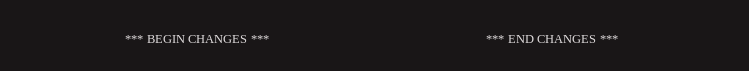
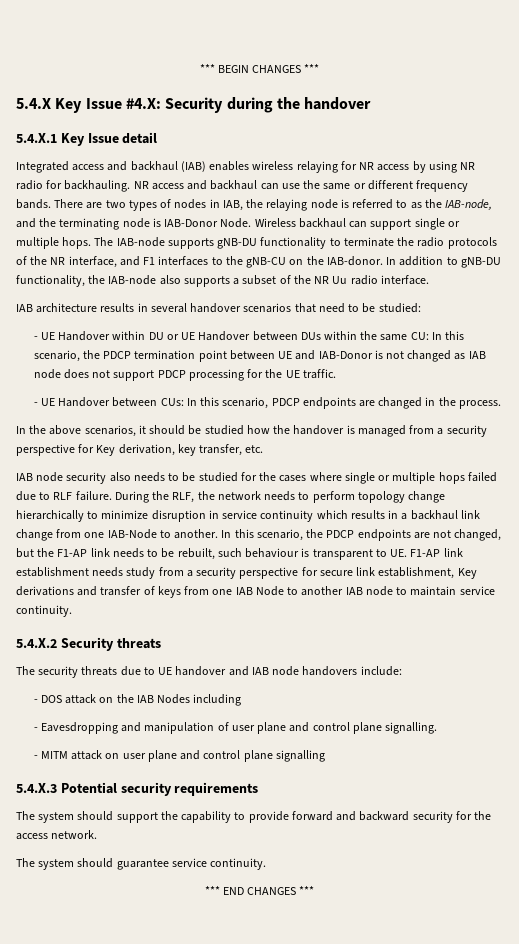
(269, 39) none -> [16,97,372,113] [16,132,158,146] [16,161,476,173] [16,180,469,192] [16,199,493,211] [16,218,460,230] [16,237,497,249] [16,256,501,268] [16,275,429,287] [16,303,421,313] [33,331,465,341] [33,350,486,362] [33,369,336,381] [33,397,501,409] [16,425,487,437] [16,444,264,456] [16,472,497,484] [16,491,446,503] [16,510,480,522] [16,529,502,541] [16,548,463,560] [16,567,477,579] [16,586,495,598] [16,605,72,617] [16,637,161,651] [16,666,402,678] [33,694,242,706] [33,722,437,734] [33,750,325,762] [16,782,259,796] [16,811,492,823] [16,830,98,840] [16,858,267,870] // 5.4.X Key Issue #4.X: Security during the handover // 5.4.X.1 Key Issue detail // Integrated access and backhaul (IAB) enables wireless relaying for NR access by using NR radio for backhauling. NR access and backhaul can use the same or different frequency bands. There are two types of nodes in IAB, the relaying node is referred to as the IAB-node, and the terminating node is IAB-Donor Node. Wireless backhaul can support single or multiple hops. The IAB-node supports gNB-DU functionality to terminate the radio protocols of the NR interface, and F1 interfaces to the gNB-CU on the IAB-donor. In addition to gNB-DU functionality, the IAB-node also supports a subset of the NR Uu radio interface. // IAB architecture results in several handover scenarios that need to be studied: // - UE Handover within DU or UE Handover between DUs within the same CU: In this scenario, the PDCP termination point between UE and IAB-Donor is not changed as IAB node does not support PDCP processing for the UE traffic. // - UE Handover between CUs: In this scenario, PDCP endpoints are changed in the process. // In the above scenarios, it should be studied how the handover is managed from a security perspective for Key derivation, key transfer, etc. // IAB node security also needs to be studied for the cases where single or multiple hops failed due to RLF failure. During the RLF, the network needs to perform topology change hierarchically to minimize disruption in service continuity which results in a backhaul link change from one IAB-Node to another. In this scenario, the PDCP endpoints are not changed, but the F1-AP link needs to be rebuilt, such behaviour is transparent to UE. F1-AP link establishment needs study from a security perspective for secure link establishment, Key derivations and transfer of keys from one IAB Node to another IAB node to maintain service continuity. // 5.4.X.2 Security threats // The security threats due to UE handover and IAB node handovers include: // - DOS attack on the IAB Nodes including // - Eavesdropping and manipulation of user plane and control plane signalling. // - MITM attack on user plane and control plane signalling // 5.4.X.3 Potential security requirements // The system should support the capability to provide forward and backward security for the access network. // The system should guarantee service continuity.

